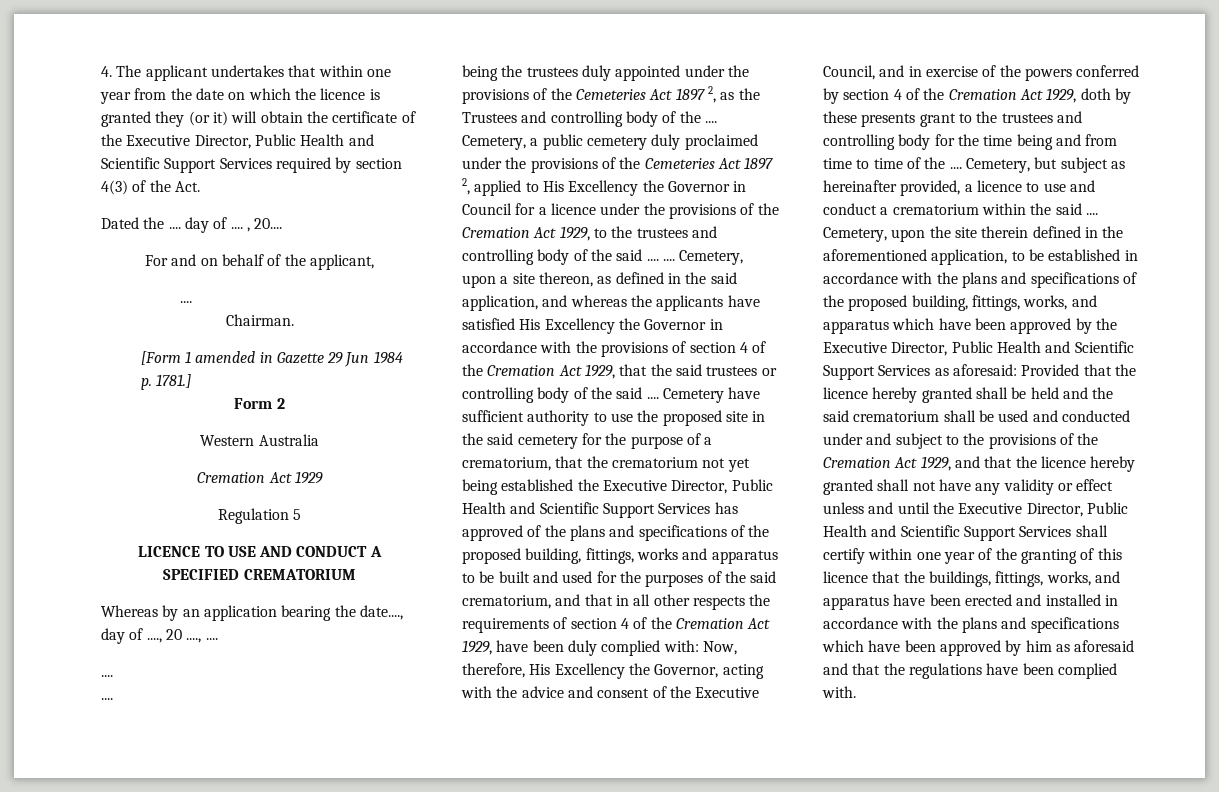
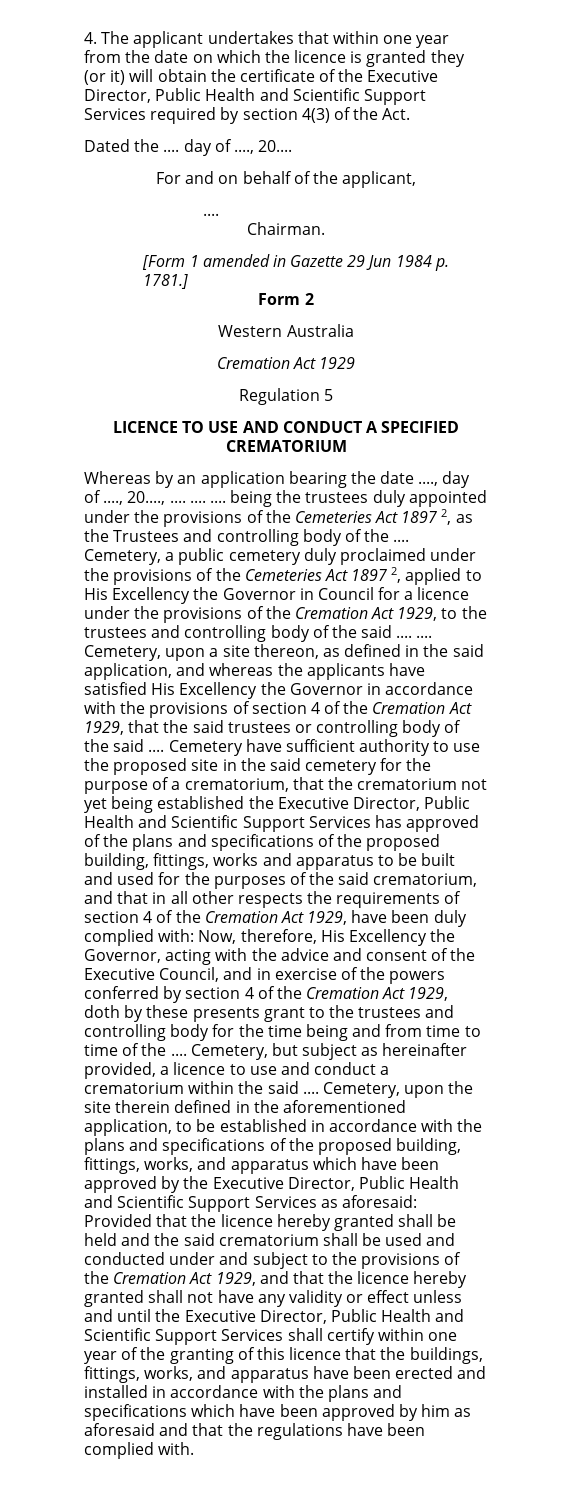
[230,227,250,232] .... , -> [233,149,254,154] ....,
[359,605,403,620] [101,628,218,644] [101,675,113,677] [101,698,113,700] date...., day of ...., 20 ...., .... // .... // .... // -> [380,471,471,488] [84,490,226,505] date ...., day of ...., 20...., .... .... ....

